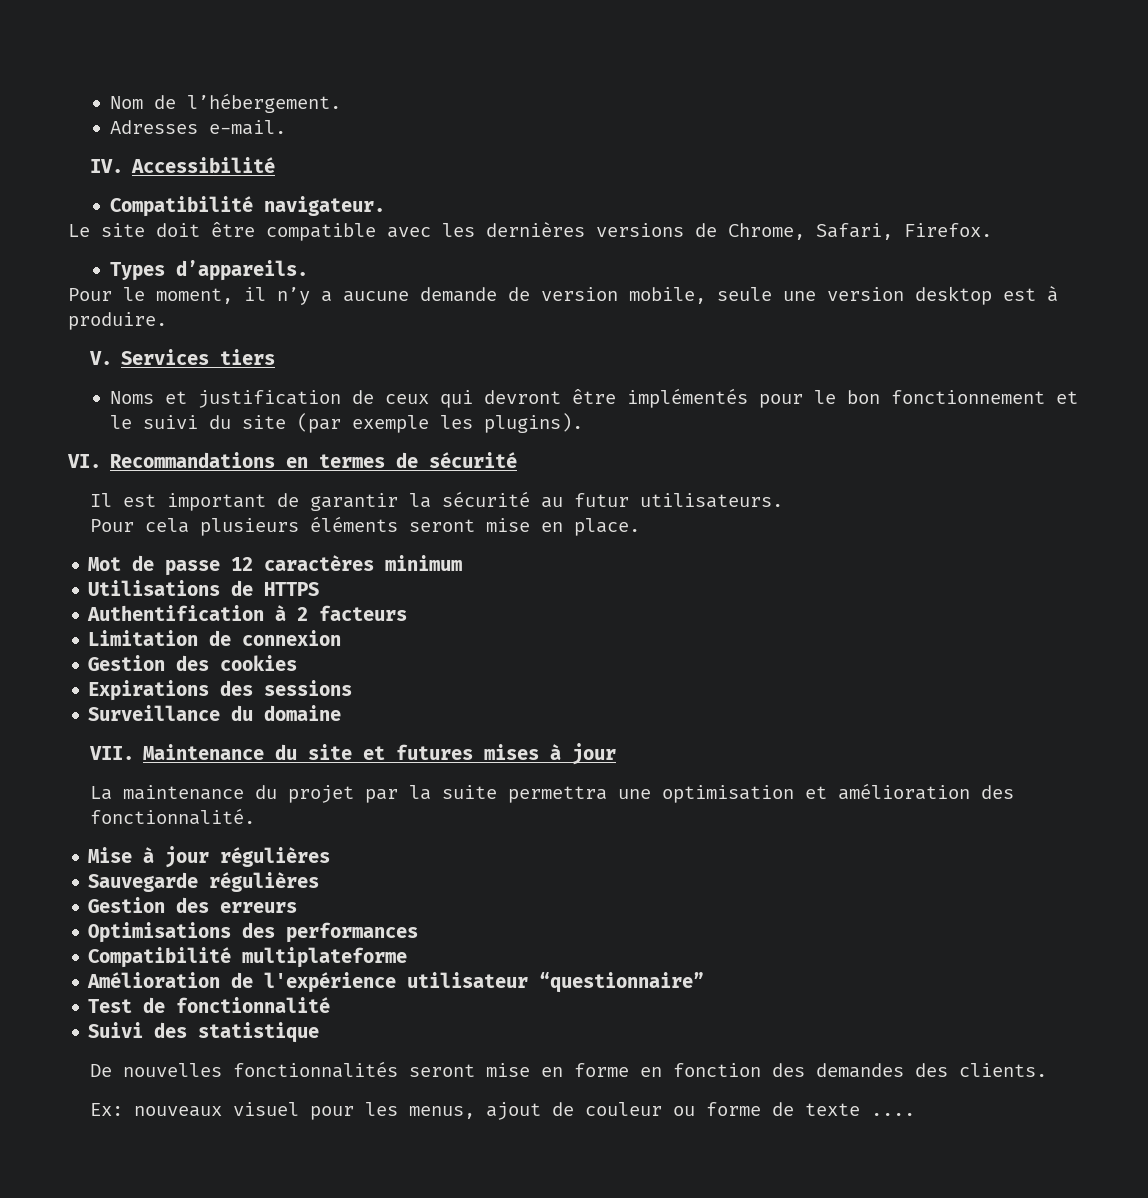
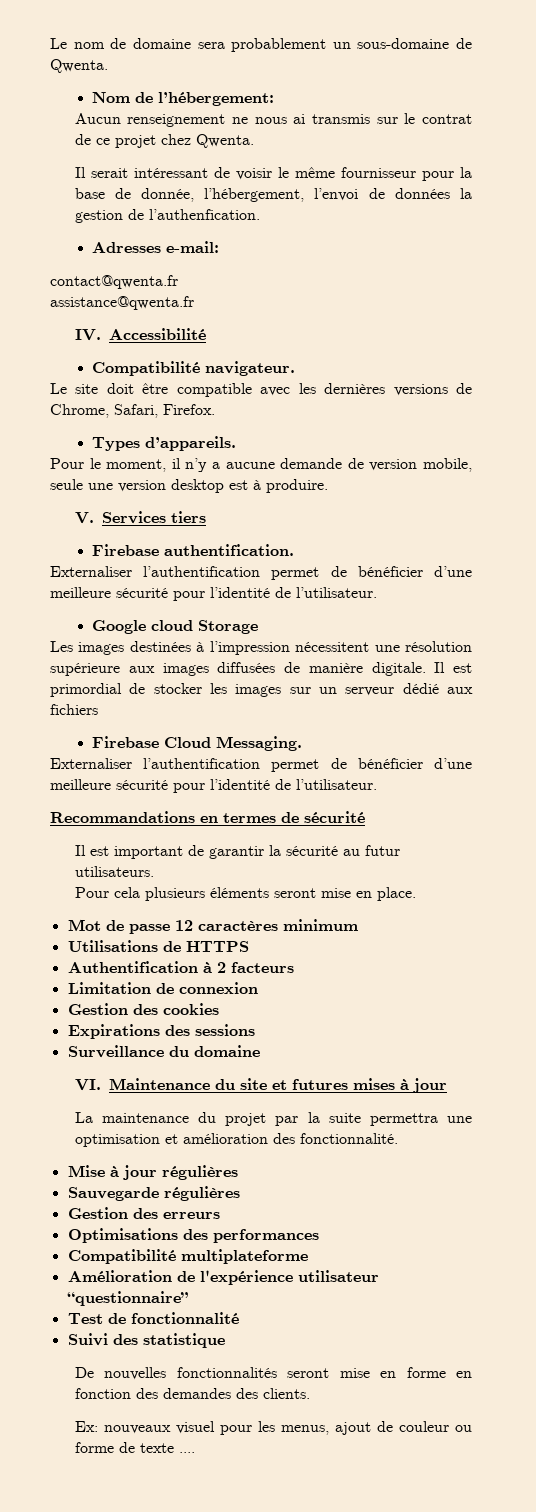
[109,93,341,113] [109,120,286,135] Nom de l’hébergement. // Adresses e-mail. -> [50,38,472,52] [50,59,108,73] [92,92,275,106] [74,113,472,127] [74,134,254,148] [74,167,473,181] [74,188,472,202] [74,209,260,223] [92,241,220,253] [50,275,178,289] [50,296,194,310] Le nom de domaine sera probablement un sous-domaine de Qwenta. // Nom de l’hébergement: // Aucun renseignement ne nous ai transmis sur le contrat de ce projet chez Qwenta. // Il serait intéressant de voisir le même fournisseur pour la base de donnée, l’hébergement, l’envoi de données la gestion de l’authenfication. // Adresses e-mail: // contact@qwenta.fr // assistance@qwenta.fr
[109,388,1078,408] [109,413,583,433] [67,454,101,468] Noms et justification de ceux qui devront être implémentés pour le bon fonctionnement et le suivi du site (par exemple les plugins). // VI. -> [92,544,295,556] [50,566,472,580] [50,587,377,601] [92,620,259,634] [50,641,472,655] [50,662,472,676] [50,683,473,697] [50,704,98,715] [92,736,303,751] [50,758,472,772] [50,779,377,793] Firebase authentification. // Externaliser l’authentification permet de bénéficier d’une meilleure sécurité pour l’identité de l’utilisateur. // Google cloud Storage // Les images destinées à l’impression nécessitent une résolution supérieure aux images diffusées de manière digitale. Il est primordial de stocker les images sur un serveur dédié aux fichiers // Firebase Cloud Messaging. // Externaliser l’authentification permet de bénéficier d’une meilleure sécurité pour l’identité de l’utilisateur. //
[88,746,134,760] VII. -> [74,1079,101,1091] VI.

